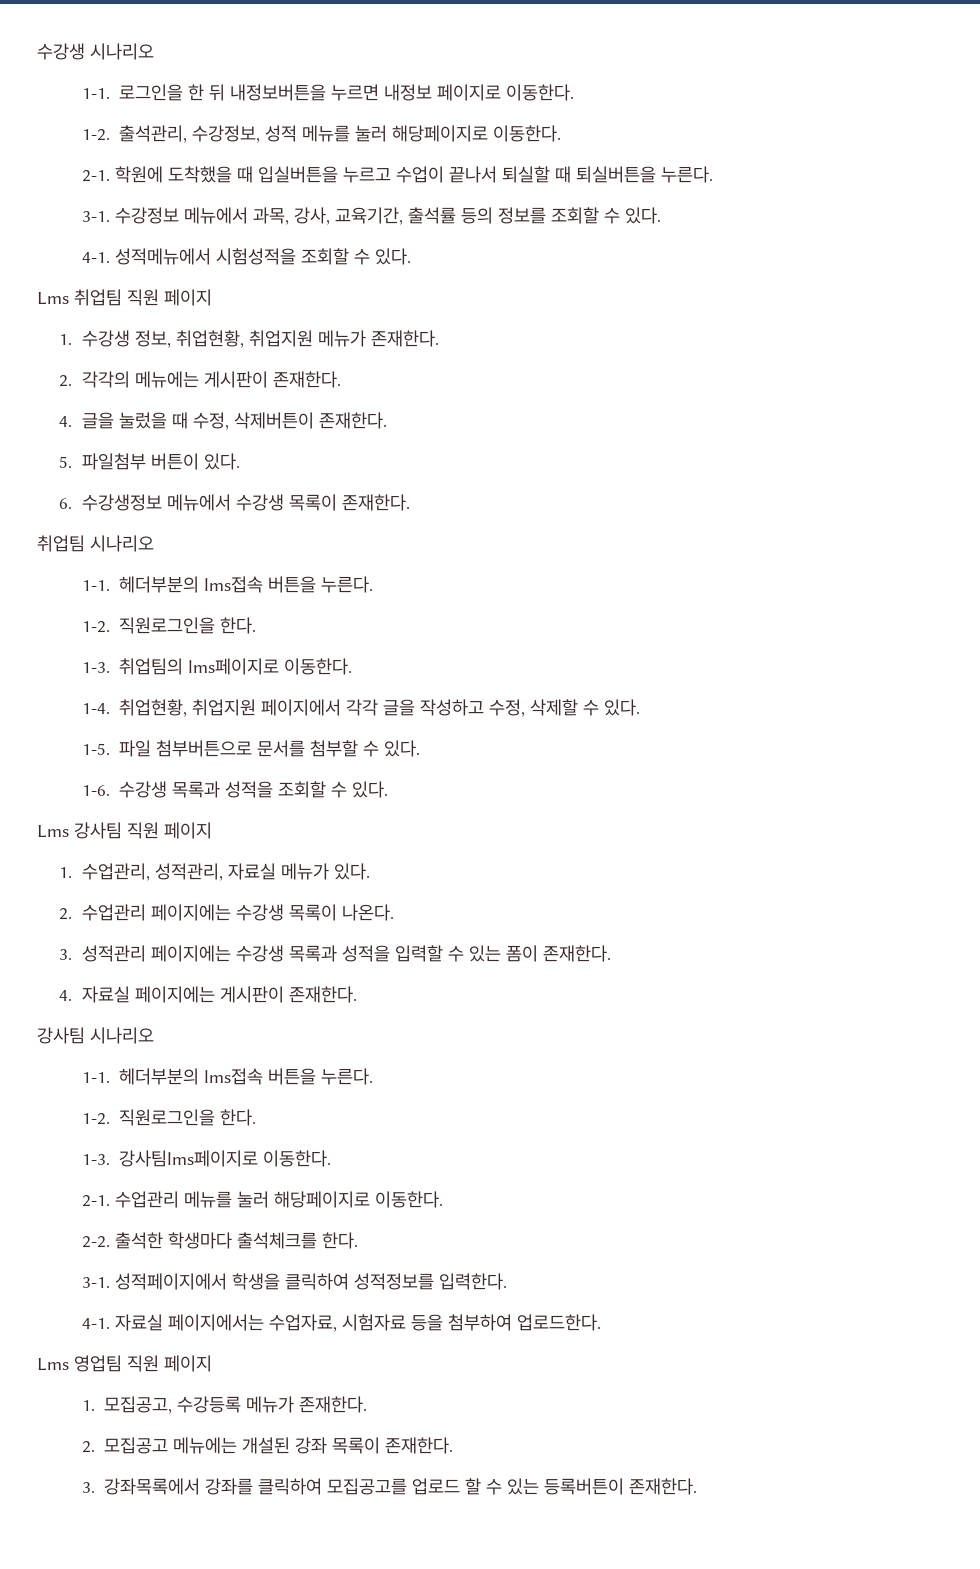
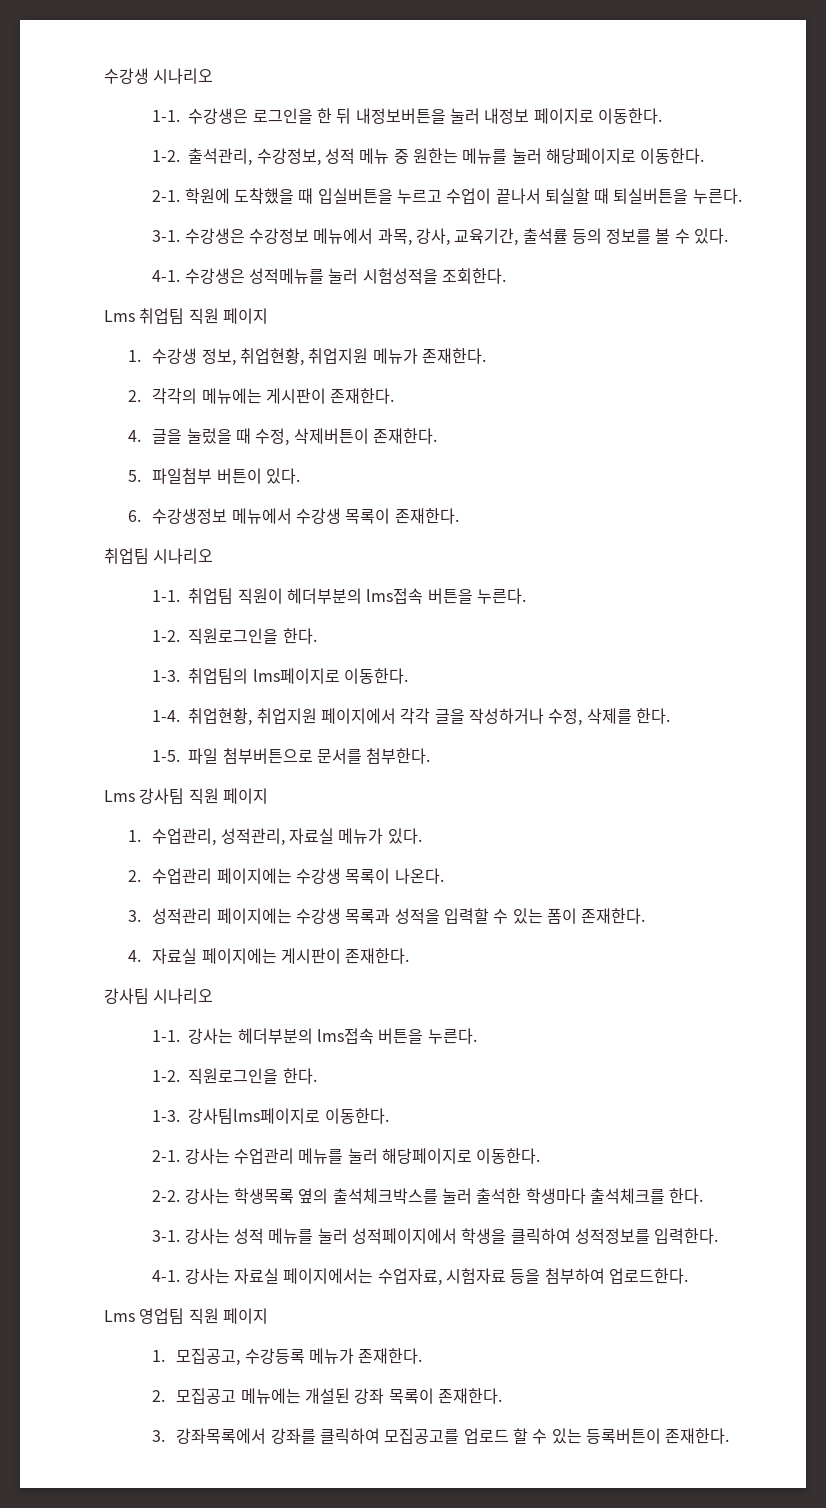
(110, 93) none -> [188,108,249,124] 수강생은
[331,84,380,101] 누르면 -> [449,108,480,124] 눌러
(298, 133) none -> [359,148,458,164] 메뉴 중 원한는
(110, 216) none -> [184,228,245,244] 수강생은
[550,207,599,224] 조회할 -> [655,228,671,244] 볼
[114,248,411,265] 성적메뉴에서 시험성적을 조회할 수 있다. -> [184,268,506,284] 수강생은 성적메뉴를 눌러 시험성적을 조회한다.
(110, 585) none -> [188,588,283,604] 취업팀 직원이
[420,699,641,717] 작성하고 수정, 삭제할 수 있다. -> [468,708,670,726] 작성하거나 수정, 삭제를 한다.
[310,740,421,757] [81,781,389,798] 첨부할 수 있다. // 1-6. 수강생 목록과 성적을 조회할 수 있다. -> [366,748,431,764] 첨부한다.
(110, 1077) none -> [188,1028,234,1044] 강사는
(110, 1201) none -> [184,1148,230,1164] 강사는
(110, 1242) none -> [184,1188,472,1204] 강사는 학생목록 옆의 출석체크박스를 눌러
(110, 1282) none -> [184,1228,348,1244] 강사는 성적 메뉴를 눌러
(110, 1323) none -> [184,1268,230,1284] 강사는

